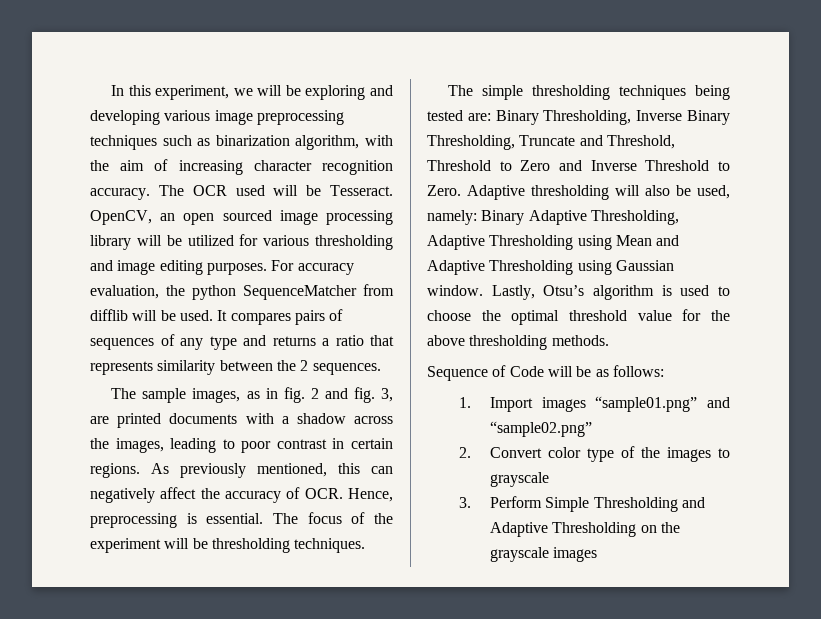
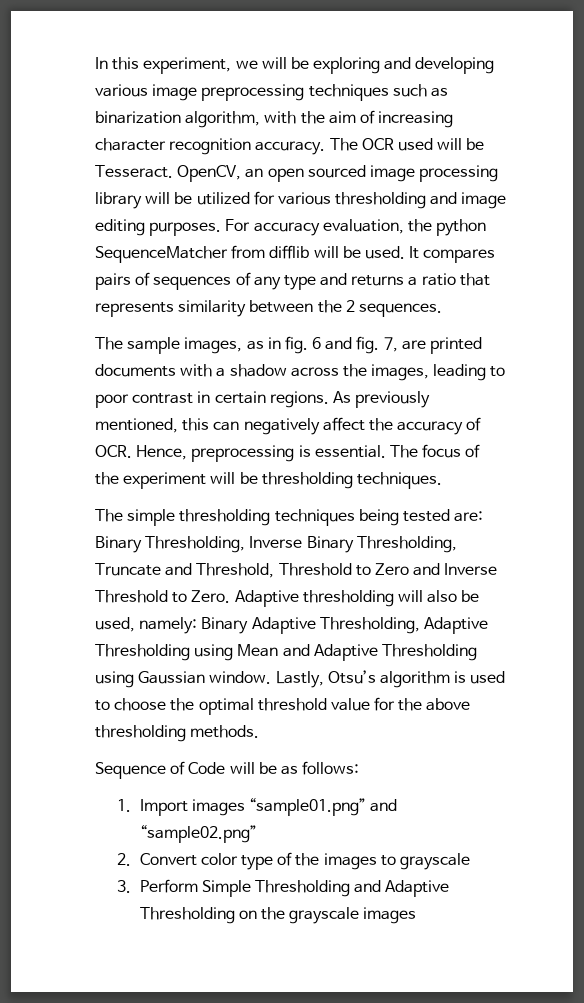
[310,388,319,399] 2 -> [312,337,322,349] 6
[381,388,393,402] 3, -> [383,337,398,352] 7,

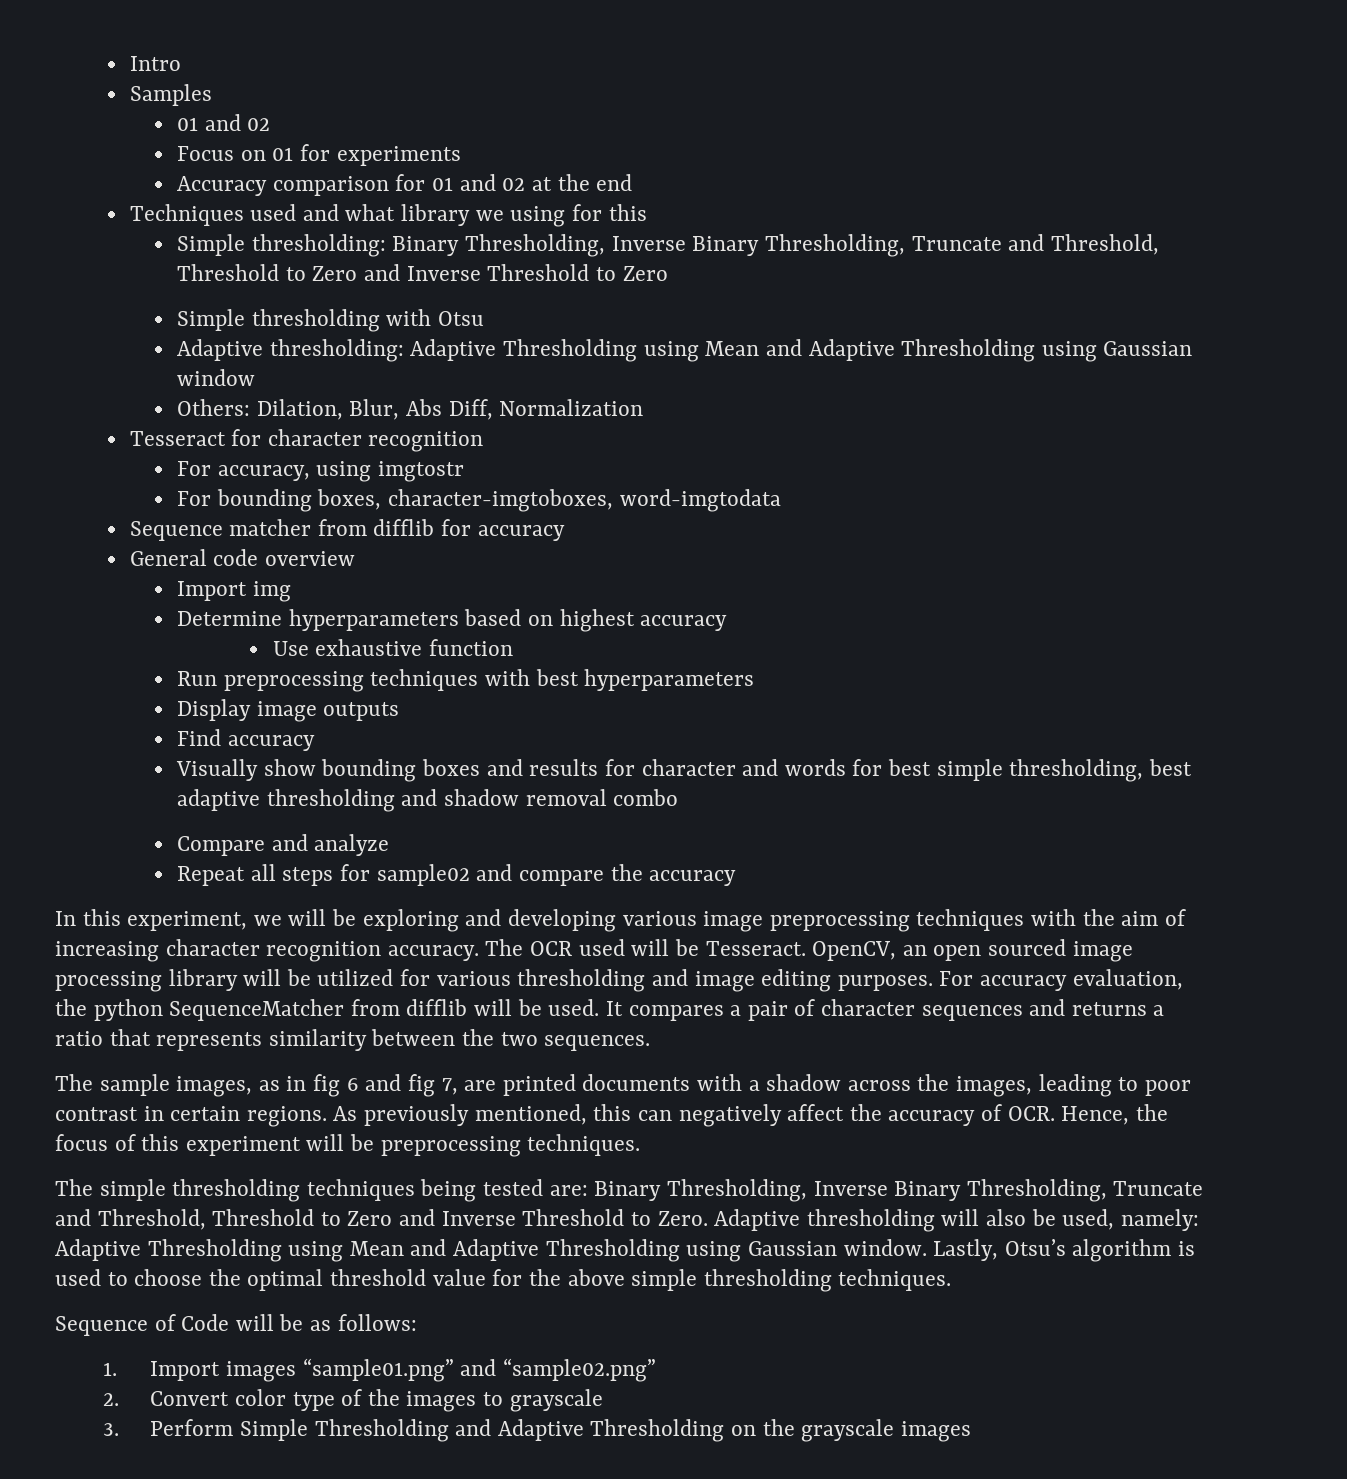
(95, 63) none -> [129,56,181,71] [129,84,212,106] [177,114,271,131] [177,144,461,166] [177,174,633,196] [129,204,647,227] [177,234,1159,257] [177,264,668,281] [177,309,485,332] [177,339,1193,362] [177,369,256,386] [177,399,644,420] [129,429,484,452] [177,461,465,482] [177,489,781,512] [129,519,565,541] [129,549,355,566] [177,581,291,602] [177,609,728,632] [272,639,513,656] [177,669,755,692] [177,699,400,722] [177,729,315,751] [176,759,1192,782] [177,789,679,812] [177,834,390,856] [177,864,737,886] Intro // Samples // 01 and 02 // Focus on 01 for experiments // Accuracy comparison for 01 and 02 at the end // Techniques used and what library we using for this // Simple thresholding: Binary Thresholding, Inverse Binary Thresholding, Truncate and Threshold, Threshold to Zero and Inverse Threshold to Zero // Simple thresholding with Otsu // Adaptive thresholding: Adaptive Thresholding using Mean and Adaptive Thresholding using Gaussian window // Others: Dilation, Blur, Abs Diff, Normalization // Tesseract for character recognition // For accuracy, using imgtostr // For bounding boxes, character-imgtoboxes, word-imgtodata // Sequence matcher from difflib for accuracy // General code overview // Import img // Determine hyperparameters based on highest accuracy // Use exhaustive function // Run preprocessing techniques with best hyperparameters // Display image outputs // Find accuracy // Visually show bounding boxes and results for character and words for best simple thresholding, best adaptive thresholding and shadow removal combo // Compare and analyze // Repeat all steps for sample02 and compare the accuracy //
[392,84,448,97] [95,111,261,128] such as binarization algorithm, -> (1025, 920) none
[95,272,316,290] pairs of sequences of any type -> [730,999,1023,1021] a pair of character sequences
[345,300,355,312] 2 -> [500,1032,538,1046] two
[284,336,308,354] fig. -> [313,1074,341,1097] fig
[356,336,380,354] fig. -> [407,1074,435,1097] fig
[191,445,418,462] preprocessing is essential. The -> [1135,1104,1168,1121] the
[95,472,119,485] the -> [141,1134,180,1151] this
[261,472,353,489] thresholding -> [380,1136,521,1157] preprocessing
[201,617,420,634] Binary Adaptive Thresholding, -> (1199, 1220) none
[95,725,260,742] thresholding methods. -> [631,1269,952,1292] simple thresholding techniques.

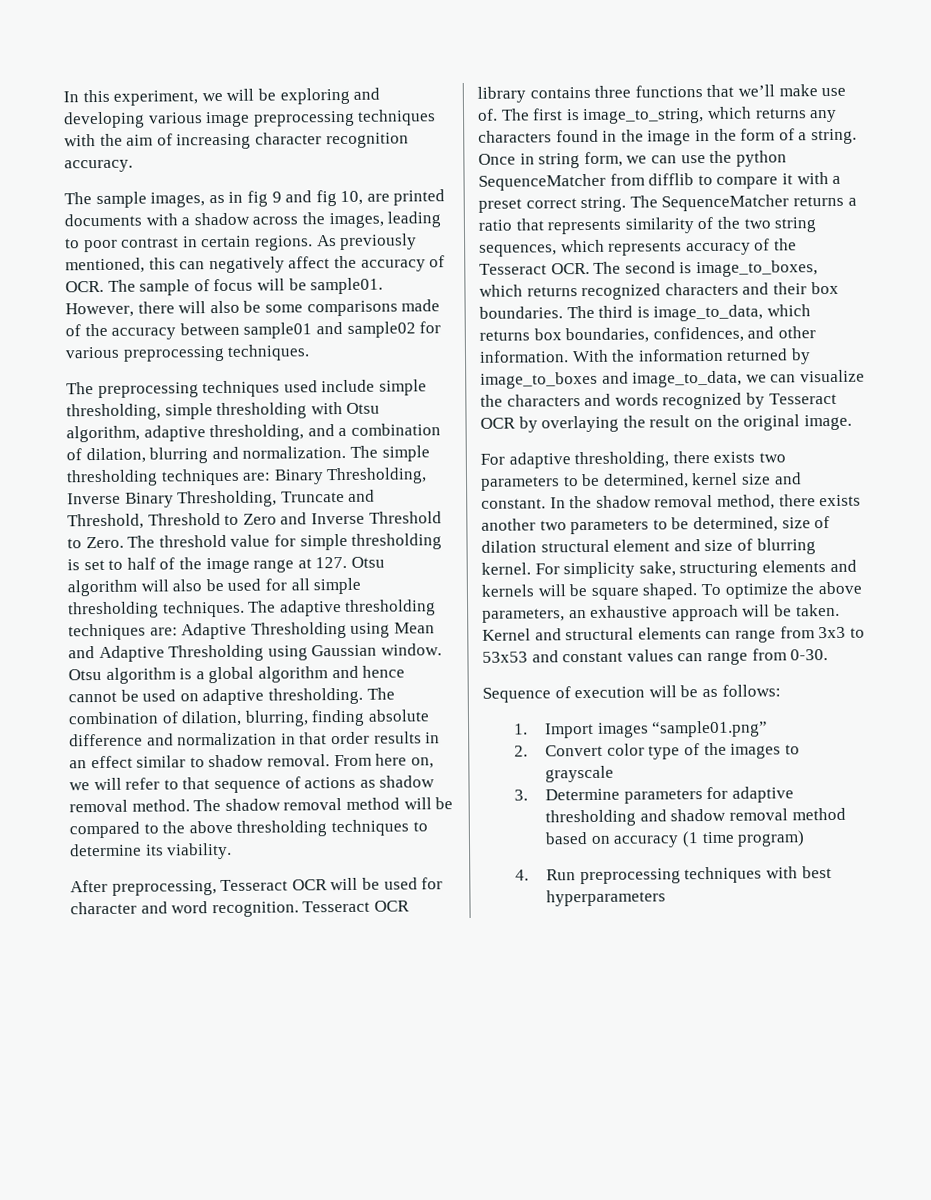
[129,56,181,71] [129,84,212,106] [177,114,271,131] [177,144,461,166] [177,174,633,196] [129,204,647,227] [177,234,1159,257] [177,264,668,281] [177,309,485,332] [177,339,1193,362] [177,369,256,386] [177,399,644,420] [129,429,484,452] [177,461,465,482] [177,489,781,512] [129,519,565,541] [129,549,355,566] [177,581,291,602] [177,609,728,632] [272,639,513,656] [177,669,755,692] [177,699,400,722] [177,729,315,751] [176,759,1192,782] [177,789,679,812] [177,834,390,856] [177,864,737,886] Intro // Samples // 01 and 02 // Focus on 01 for experiments // Accuracy comparison for 01 and 02 at the end // Techniques used and what library we using for this // Simple thresholding: Binary Thresholding, Inverse Binary Thresholding, Truncate and Threshold, Threshold to Zero and Inverse Threshold to Zero // Simple thresholding with Otsu // Adaptive thresholding: Adaptive Thresholding using Mean and Adaptive Thresholding using Gaussian window // Others: Dilation, Blur, Abs Diff, Normalization // Tesseract for character recognition // For accuracy, using imgtostr // For bounding boxes, character-imgtoboxes, word-imgtodata // Sequence matcher from difflib for accuracy // General code overview // Import img // Determine hyperparameters based on highest accuracy // Use exhaustive function // Run preprocessing techniques with best hyperparameters // Display image outputs // Find accuracy // Visually show bounding boxes and results for character and words for best simple thresholding, best adaptive thresholding and shadow removal combo // Compare and analyze // Repeat all steps for sample02 and compare the accuracy // -> (63, 97) none
[485,939,1133,962] [55,969,1183,992] [55,999,1165,1021] [55,1029,651,1051] The OCR used will be Tesseract. OpenCV, an open sourced image processing library will be utilized for various thresholding and image editing purposes. For accuracy evaluation, the python SequenceMatcher from difflib will be used. It compares a pair of character sequences and returns a ratio that represents similarity between the two sequences. -> (133, 166) none
[346,1078,359,1091] 6 -> [271,191,282,203] 9
[441,1078,458,1095] 7, -> [340,190,364,206] 10,
[1061,1104,1168,1125] [55,1134,641,1157] Hence, the focus of this experiment will be preprocessing techniques. // -> [107,277,384,296] [65,299,441,318] [65,321,442,340] [65,344,311,362] [66,379,427,399] [66,402,381,421] [66,423,441,443] [66,445,347,464] The sample of focus will be sample01. However, there will also be some comparisons made of the accuracy between sample01 and sample02 for various preprocessing techniques. // The preprocessing techniques used include simple thresholding, simple thresholding with Otsu algorithm, adaptive thresholding, and a combination of dilation, blurring and normalization.
[420,1179,544,1202] being tested -> (240, 477) none
[714,1209,1199,1232] Adaptive thresholding will also be used, namely: -> [127,533,443,551] [67,556,385,574] [67,577,362,597] [68,599,437,619] [68,623,178,641] The threshold value for simple thresholding is set to half of the image range at 127. Otsu algorithm will also be used for all simple thresholding techniques. The adaptive thresholding techniques are:
[933,1239,1195,1262] [55,1269,952,1292] Lastly, Otsu’s algorithm is used to choose the optimal threshold value for the above simple thresholding techniques. -> [68,665,406,684] [68,687,395,706] [68,709,429,727] [69,731,441,747] [69,753,434,769] [69,775,436,794] [69,797,454,813] [69,819,428,839] [69,842,233,860] [70,877,444,896] [70,900,410,918] [477,84,847,103] [477,106,838,125] [478,128,857,146] [478,150,787,169] [478,172,842,191] [478,194,857,213] [478,216,817,235] [479,238,797,257] [479,260,818,278] [479,281,839,301] [479,304,811,322] [479,326,816,344] [479,348,811,365] [480,369,865,389] [480,392,837,410] [480,414,852,433] [480,450,786,469] [480,472,802,491] [481,494,862,510] [481,516,831,535] [481,538,816,555] [481,559,857,579] [481,581,862,600] [482,603,840,623] [482,626,865,643] [482,648,829,666] Otsu algorithm is a global algorithm and hence cannot be used on adaptive thresholding. The combination of dilation, blurring, finding absolute difference and normalization in that order results in an effect similar to shadow removal. From here on, we will refer to that sequence of actions as shadow removal method. The shadow removal method will be compared to the above thresholding techniques to determine its viability. // After preprocessing, Tesseract OCR will be used for character and word recognition. Tesseract OCR library contains three functions that we’ll make use of. The first is image_to_string, which returns any characters found in the image in the form of a string. Once in string form, we can use the python SequenceMatcher from difflib to compare it with a preset correct string. The SequenceMatcher returns a ratio that represents similarity of the two string sequences, which represents accuracy of the Tesseract OCR. The second is image_to_boxes, which returns recognized characters and their box boundaries. The third is image_to_data, which returns box boundaries, confidences, and other information. With the information returned by image_to_boxes and image_to_data, we can visualize the characters and words recognized by Tesseract OCR by overlaying the result on the original image. // For adaptive thresholding, there exists two parameters to be determined, kernel size and constant. In the shadow removal method, there exists another two parameters to be determined, size of dilation structural element and size of blurring kernel. For simplicity sake, structuring elements and kernels will be square shaped. To optimize the above parameters, an exhaustive approach will be taken. Kernel and structural elements can range from 3x3 to 53x53 and constant values can range from 0-30.
[181,1314,230,1331] Code -> [574,686,646,699] execution
[460,1358,656,1382] and “sample02.png” -> (769, 729) none
[150,1419,971,1442] Perform Simple Thresholding and Adaptive Thresholding on the grayscale images -> [545,786,794,804] [545,807,846,827] [545,830,806,848] [515,866,832,885] [546,889,667,907] Determine parameters for adaptive thresholding and shadow removal method based on accuracy (1 time program) // 4. Run preprocessing techniques with best hyperparameters

